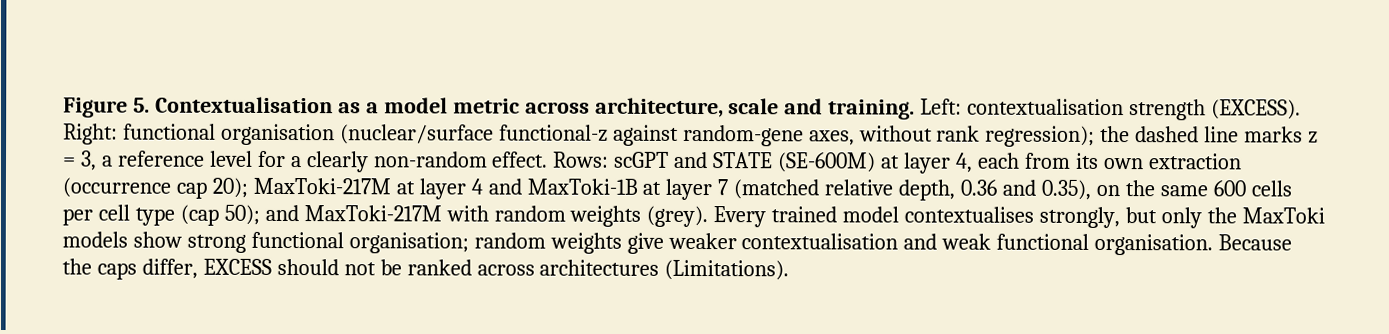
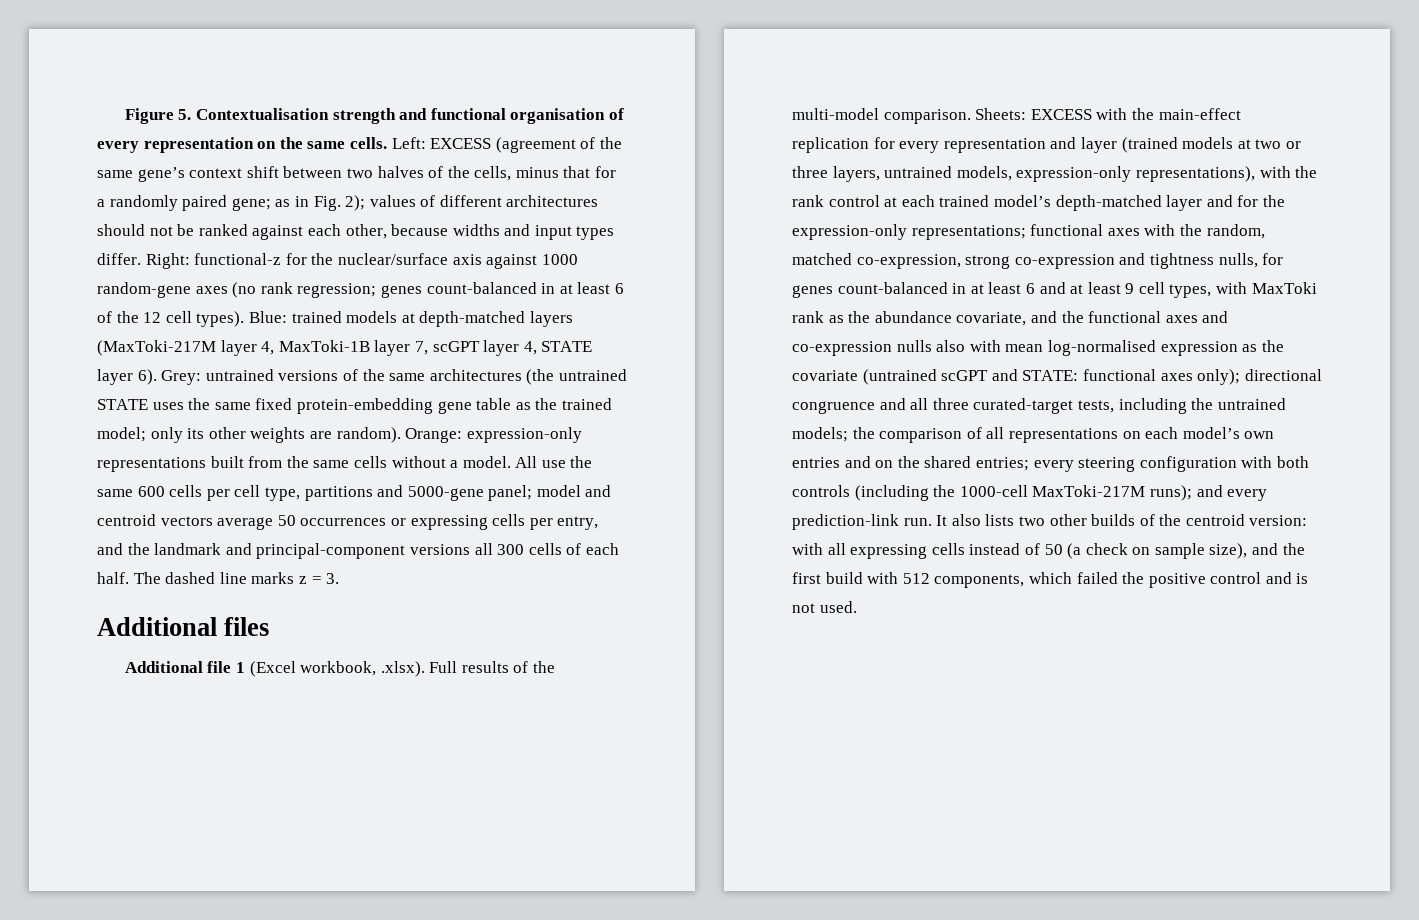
[337,97,1302,121] [63,123,1319,147] [62,150,1242,174] [62,177,1120,201] as a model metric across architecture, scale and training. Left: contextualisation strength (EXCESS). Right: functional organisation (nuclear/surface functional-z against random-gene axes, without rank regression); the dashed line marks z = 3, a reference level for a clearly non-random effect. Rows: scGPT and STATE (SE-600M) at layer 4, each from its own extraction (occurrence cap 20); MaxToki-217M at layer 4 and MaxToki-1B at layer 7 (matched relative depth, 0.36 and 0.35), on -> [332,108,624,124] [97,137,622,153] [97,166,617,182] [97,195,599,211] [97,224,615,240] [97,253,578,269] [97,282,624,298] [97,311,573,327] [97,340,593,356] [97,369,627,385] [97,398,612,414] [97,427,582,443] [97,456,566,472] strength and functional organisation of every representation on the same cells. Left: EXCESS (agreement of the same gene’s context shift between two halves of the cells, minus that for a randomly paired gene; as in Fig. 2); values of different architectures should not be ranked against each other, because widths and input types differ. Right: functional-z for the nuclear/surface axis against 1000 random-gene axes (no rank regression; genes count-balanced in at least 6 of the 12 cell types). Blue: trained models at depth-matched layers (MaxToki-217M layer 4, MaxToki-1B layer 7, scGPT layer 4, STATE layer 6). Grey: untrained versions of the same architectures (the untrained STATE uses the same fixed protein-embedding gene table as the trained model; only its other weights are random). Orange: expression-only representations built from the same cells without a model. All use
[134,204,1325,229] [62,231,1293,256] [62,258,790,281] type (cap 50); and MaxToki-217M with random weights (grey). Every trained model contextualises strongly, but only the MaxToki models show strong functional organisation; random weights give weaker contextualisation and weak functional organisation. Because the caps differ, EXCESS should not be ranked across architectures (Limitations). -> [264,485,612,501] [97,514,599,530] [97,543,619,559] [97,572,340,584] [97,617,270,636] [124,661,556,677] [792,108,1241,124] [792,137,1301,153] [792,166,1318,182] [792,195,1285,211] [792,224,1265,240] [792,253,1284,269] [792,282,1317,298] [792,311,1229,326] [792,340,1284,356] [792,369,1322,385] [792,398,1286,414] [792,427,1275,443] [792,456,1309,472] [792,485,1268,501] [792,514,1308,530] [792,543,1305,559] [792,572,1309,588] [792,601,857,613] type, partitions and 5000-gene panel; model and centroid vectors average 50 occurrences or expressing cells per entry, and the landmark and principal-component versions all 300 cells of each half. The dashed line marks z = 3. // Additional files // Additional file 1 (Excel workbook, .xlsx). Full results of the multi-model comparison. Sheets: EXCESS with the main-effect replication for every representation and layer (trained models at two or three layers, untrained models, expression-only representations), with the rank control at each trained model’s depth-matched layer and for the expression-only representations; functional axes with the random, matched co-expression, strong co-expression and tightness nulls, for genes count-balanced in at least 6 and at least 9 cell types, with MaxToki rank as the abundance covariate, and the functional axes and co-expression nulls also with mean log-normalised expression as the covariate (untrained scGPT and STATE: functional axes only); directional congruence and all three curated-target tests, including the untrained models; the comparison of all representations on each model’s own entries and on the shared entries; every steering configuration with both controls (including the 1000-cell MaxToki-217M runs); and every prediction-link run. It also lists two other builds of the centroid version: with all expressing cells instead of 50 (a check on sample size), and the first build with 512 components, which failed the positive control and is not used.

